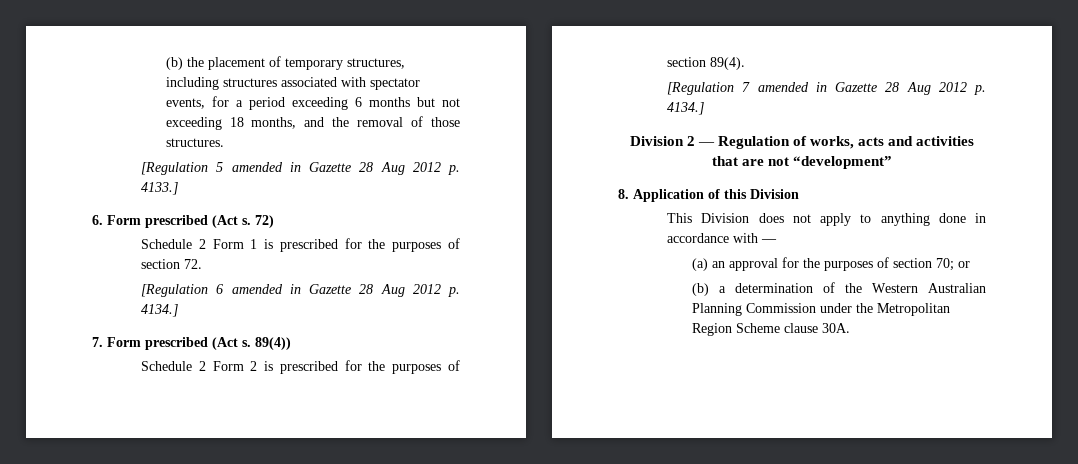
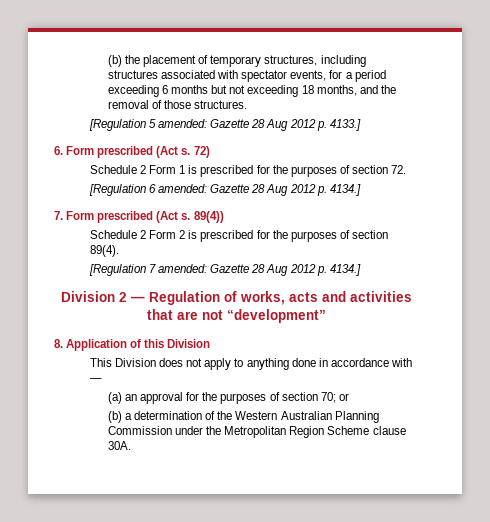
[231,162,301,172] amended in -> [158,119,208,128] amended:
[231,284,301,294] amended in -> [158,184,208,193] amended:
[757,82,827,92] amended in -> [158,264,208,273] amended:

